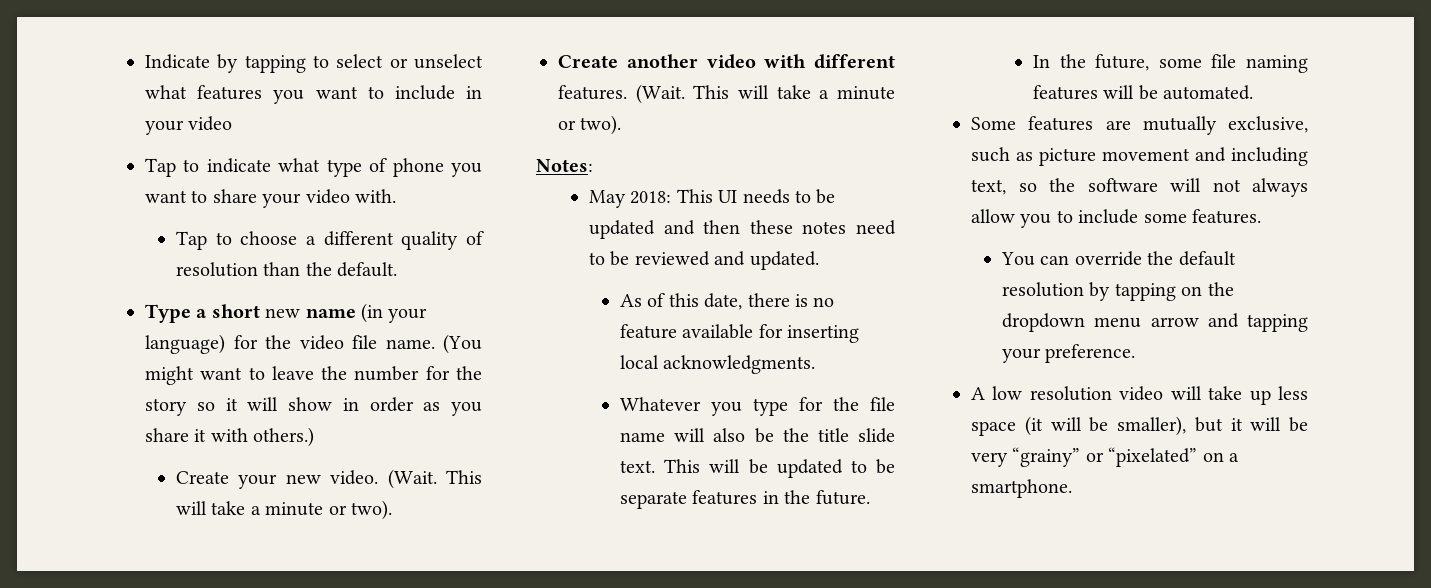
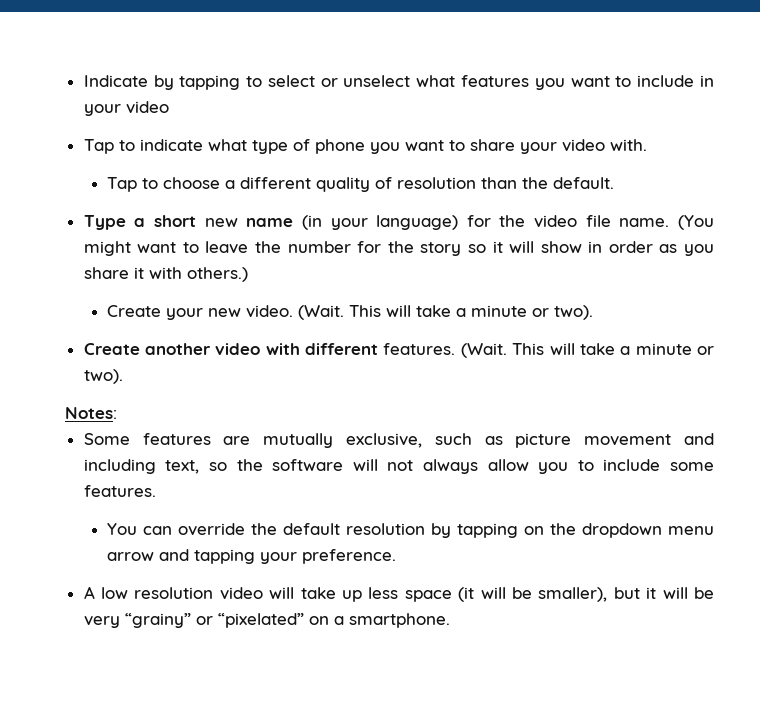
[589,189,836,208] [589,220,896,239] [589,251,819,270] [620,293,835,310] [620,324,860,343] [620,355,816,374] [620,397,895,416] [620,428,895,443] [620,459,895,478] [620,490,870,509] [1033,54,1308,73] [1033,85,1254,100] // May 2018: This UI needs to be updated and then these notes need to be reviewed and updated. // As of this date, there is no feature available for inserting local acknowledgments. // Whatever you type for the file name will also be the title slide text. This will be updated to be separate features in the future. // In the future, some file naming features will be automated. -> (117, 413) none

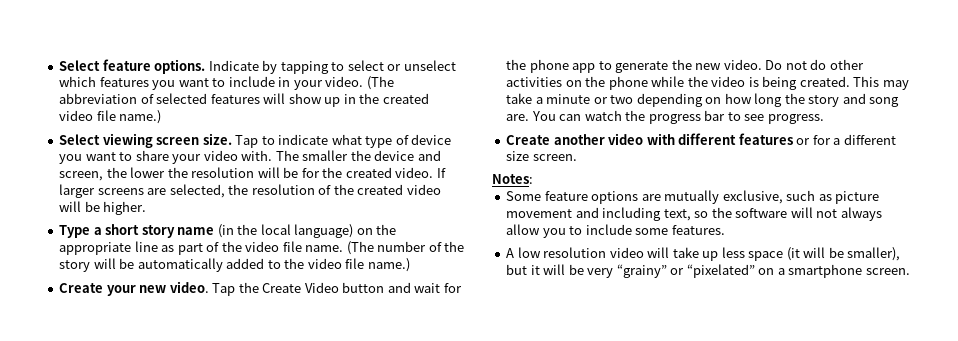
(83, 81) none -> [59,59,206,74] Select feature options.
[416,75,456,87] what -> [59,76,97,87] which
[125,101,169,114] video // -> [325,76,394,90] [59,93,429,107] [59,110,162,124] [59,133,232,148] video. (The abbreviation of selected features will show up in the created video file name.) // Select viewing screen size.
[314,139,365,154] phone -> [411,134,452,145] device
[107,177,615,192] // Tap to choose a different quality of resolution than the default. -> [275,150,441,161] [59,167,446,181] [59,184,441,198] [59,201,147,215] The smaller the device and screen, the lower the resolution will be for the created video. If larger screens are selected, the resolution of the created video will be higher.
[204,218,238,227] new -> [141,225,175,238] story
[330,215,714,230] [83,241,714,256] [83,267,248,282] [107,305,594,320] your language) for the video file name. (You might want to leave the number for the story so it will show in order as you share it with others.) // Create your new video. (Wait. This will take a minute or two). -> [237,224,397,238] [59,241,465,255] [59,258,410,272] [59,281,462,296] [506,59,864,73] [506,76,909,90] [506,93,900,107] [506,110,824,124] the local language) on the appropriate line as part of the video file name. (The number of the story will be automatically added to the video file name.) // Create your new video. Tap the Create Video button and wait for the phone app to generate the new video. Do not do other activities on the phone while the video is being created. This may take a minute or two depending on how long the story and song are. You can watch the progress bar to see progress.
[383,343,715,358] [83,369,123,384] features. (Wait. This will take a minute or two). -> [738,133,896,145] [506,151,577,161] features or for a different size screen.
[142,433,211,445] features -> [544,191,639,204] feature options
[107,523,715,538] [107,549,397,564] // You can override the default resolution by tapping on the dropdown menu arrow and tapping your preference. -> (725, 230) none
[348,613,450,628] smartphone. -> [788,264,910,278] smartphone screen.

